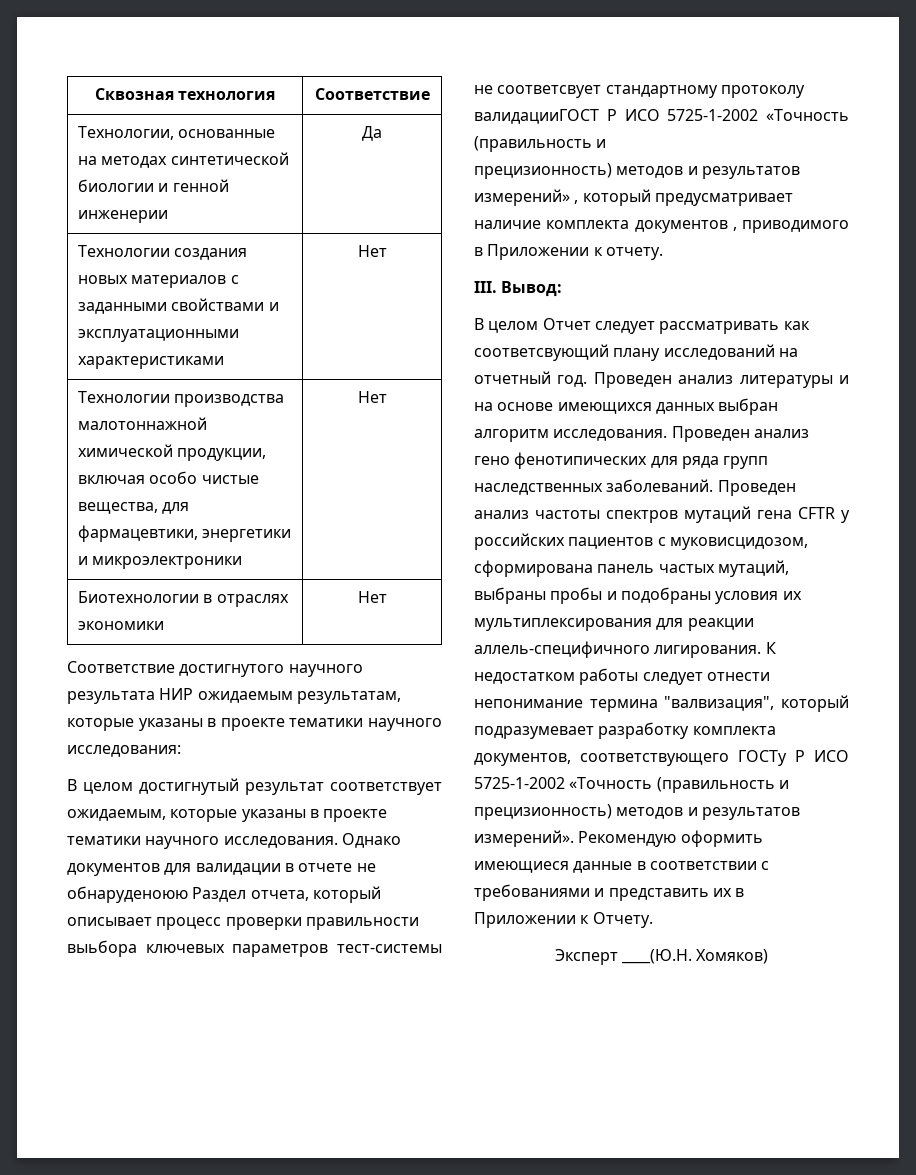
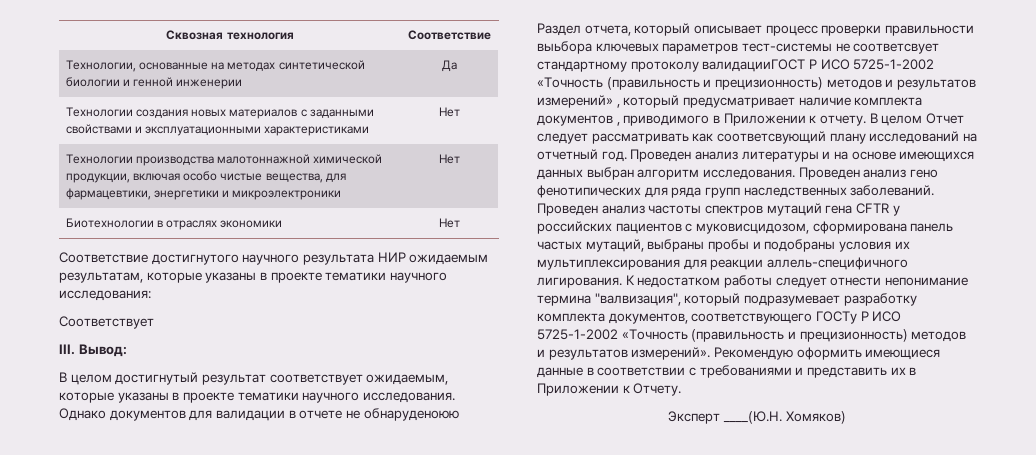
(181, 751) none -> [59,316,154,329] [59,344,127,357] // Соответствует // III. Вывод:
(607, 143) // -> (712, 83) none
[474,281,563,297] // III. Вывод: // -> (866, 120) none

